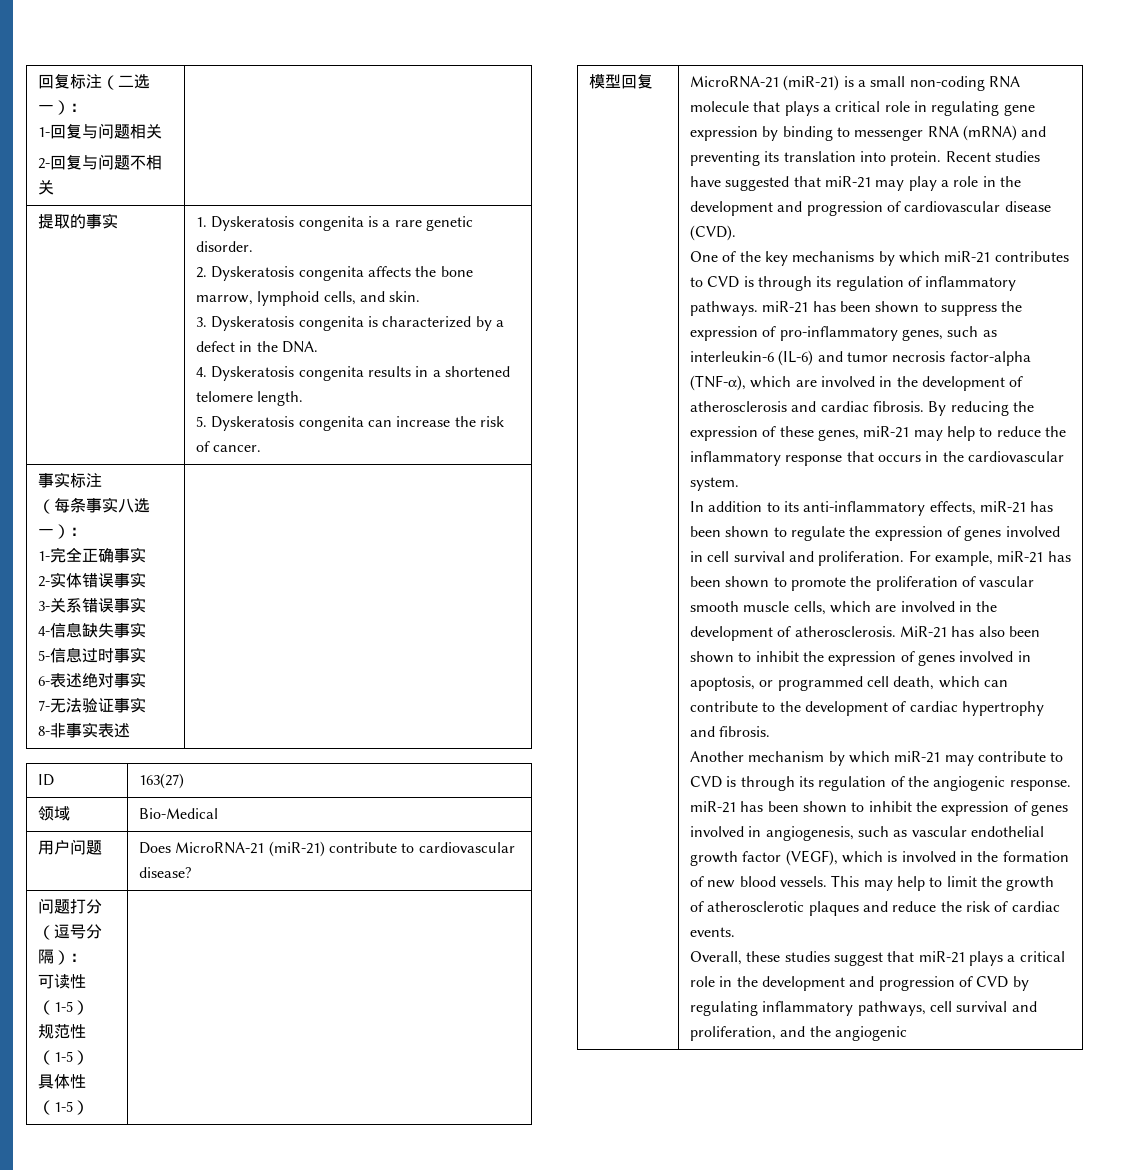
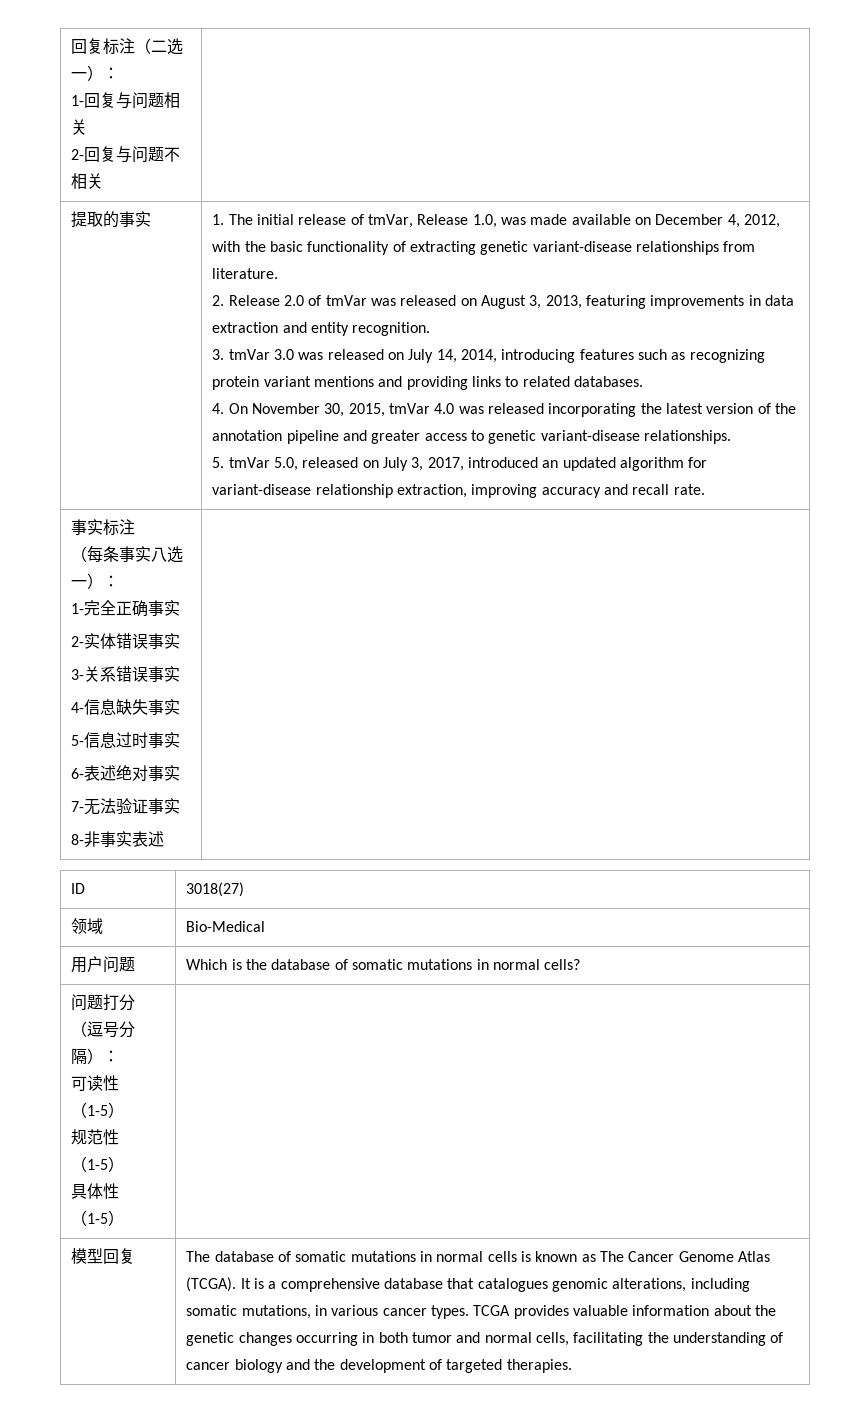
[211,216,473,231] [195,241,253,252] [195,266,473,281] [195,291,421,306] [195,316,504,331] [195,341,318,353] [195,366,510,381] [195,391,304,406] [195,416,504,431] [195,441,262,452] Dyskeratosis congenita is a rare genetic disorder. // 2. Dyskeratosis congenita affects the bone marrow, lymphoid cells, and skin. // 3. Dyskeratosis congenita is characterized by a defect in the DNA. // 4. Dyskeratosis congenita results in a shortened telomere length. // 5. Dyskeratosis congenita can increase the risk of cancer. -> [228,214,780,228] [212,241,756,255] [212,268,279,279] [212,295,794,309] [212,322,431,336] [212,349,765,363] [212,376,643,390] [212,403,796,417] [212,430,731,444] [212,457,708,471] [212,484,705,498] The initial release of tmVar, Release 1.0, was made available on December 4, 2012, with the basic functionality of extracting genetic variant-disease relationships from literature. // 2. Release 2.0 of tmVar was released on August 3, 2013, featuring improvements in data extraction and entity recognition. // 3. tmVar 3.0 was released on July 14, 2014, introducing features such as recognizing protein variant mentions and providing links to related databases. // 4. On November 30, 2015, tmVar 4.0 was released incorporating the latest version of the annotation pipeline and greater access to genetic variant-disease relationships. // 5. tmVar 5.0, released on July 3, 2017, introduced an updated algorithm for variant-disease relationship extraction, improving accuracy and recall rate.
[138,773,184,789] 163(27) -> [186,882,245,897] 3018(27)
[138,841,515,857] [138,867,191,878] Does MicroRNA-21 (miR-21) contribute to cardiovascular disease? -> [186,959,581,970] Which is the database of somatic mutations in normal cells?
[689,75,1020,91] [689,101,1035,116] [689,125,1047,141] [689,151,1040,166] [689,176,1021,191] [689,201,1051,216] [689,225,736,241] [689,251,1069,266] [689,276,1017,291] [689,301,1023,316] [689,326,997,341] [689,350,1031,366] [689,375,1024,391] [689,401,1034,416] [689,426,1066,441] [689,451,1064,466] [689,477,739,491] [689,501,1054,516] [689,526,1060,541] [689,550,1071,566] [689,576,1035,591] [689,601,998,615] [689,626,1040,641] [689,651,1031,666] [689,676,1008,691] [689,701,1044,716] [689,726,771,737] [689,751,1064,766] [689,776,1071,791] [689,801,1068,816] [689,826,1044,841] [689,850,1069,866] [689,875,1055,891] [689,901,1060,916] [689,927,735,937] [689,951,1065,966] [689,976,1029,991] [689,1001,1037,1016] [689,1026,907,1041] MicroRNA-21 (miR-21) is a small non-coding RNA molecule that plays a critical role in regulating gene expression by binding to messenger RNA (mRNA) and preventing its translation into protein. Recent studies have suggested that miR-21 may play a role in the development and progression of cardiovascular disease (CVD). // One of the key mechanisms by which miR-21 contributes to CVD is through its regulation of inflammatory pathways. miR-21 has been shown to suppress the expression of pro-inflammatory genes, such as interleukin-6 (IL-6) and tumor necrosis factor-alpha (TNF-α), which are involved in the development of atherosclerosis and cardiac fibrosis. By reducing the expression of these genes, miR-21 may help to reduce the inflammatory response that occurs in the cardiovascular system. // In addition to its anti-inflammatory effects, miR-21 has been shown to regulate the expression of genes involved in cell survival and proliferation. For example, miR-21 has been shown to promote the proliferation of vascular smooth muscle cells, which are involved in the development of atherosclerosis. MiR-21 has also been shown to inhibit the expression of genes involved in apoptosis, or programmed cell death, which can contribute to the development of cardiac hypertrophy and fibrosis. // Another mechanism by which miR-21 may contribute to CVD is through its regulation of the angiogenic response. miR-21 has been shown to inhibit the expression of genes involved in angiogenesis, such as vascular endothelial growth factor (VEGF), which is involved in the formation of new blood vessels. This may help to limit the growth of atherosclerotic plaques and reduce the risk of cardiac events. // Overall, these studies suggest that miR-21 plays a critical role in the development and progression of CVD by regulating inflammatory pathways, cell survival and proliferation, and the angiogenic -> [186,1251,770,1262] [186,1277,750,1292] [186,1305,776,1319] [186,1332,784,1346] [186,1359,572,1373] The database of somatic mutations in normal cells is known as The Cancer Genome Atlas (TCGA). It is a comprehensive database that catalogues genomic alterations, including somatic mutations, in various cancer types. TCGA provides valuable information about the genetic changes occurring in both tumor and normal cells, facilitating the understanding of cancer biology and the development of targeted therapies.

